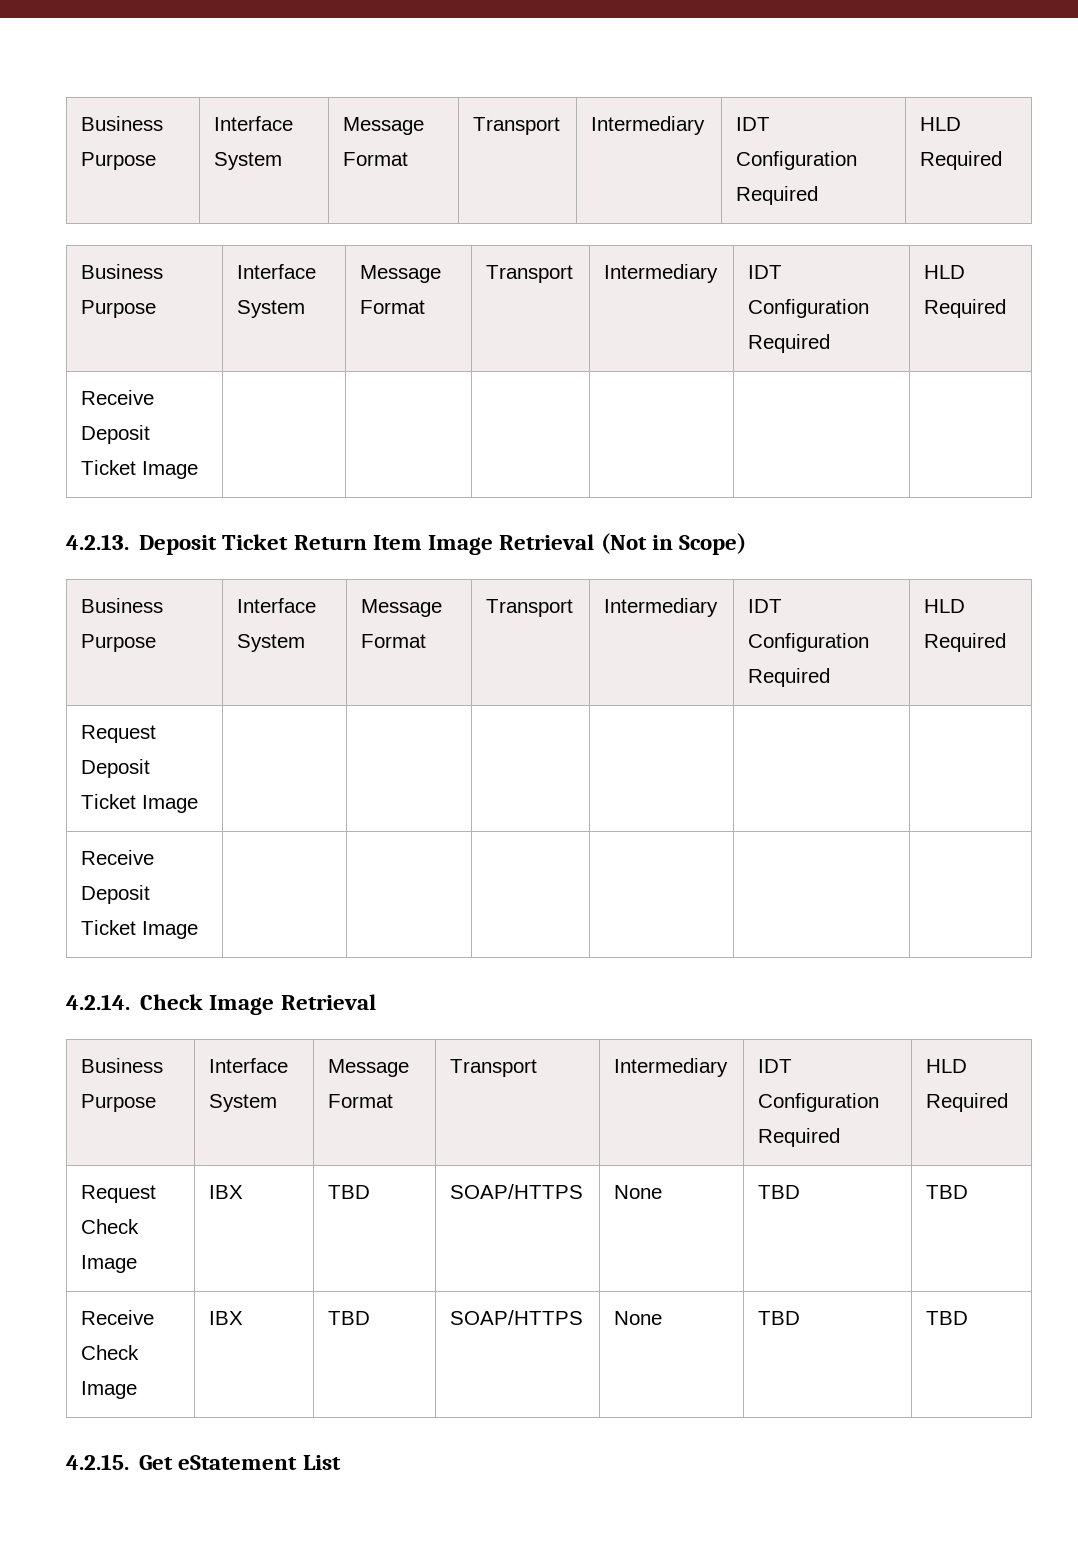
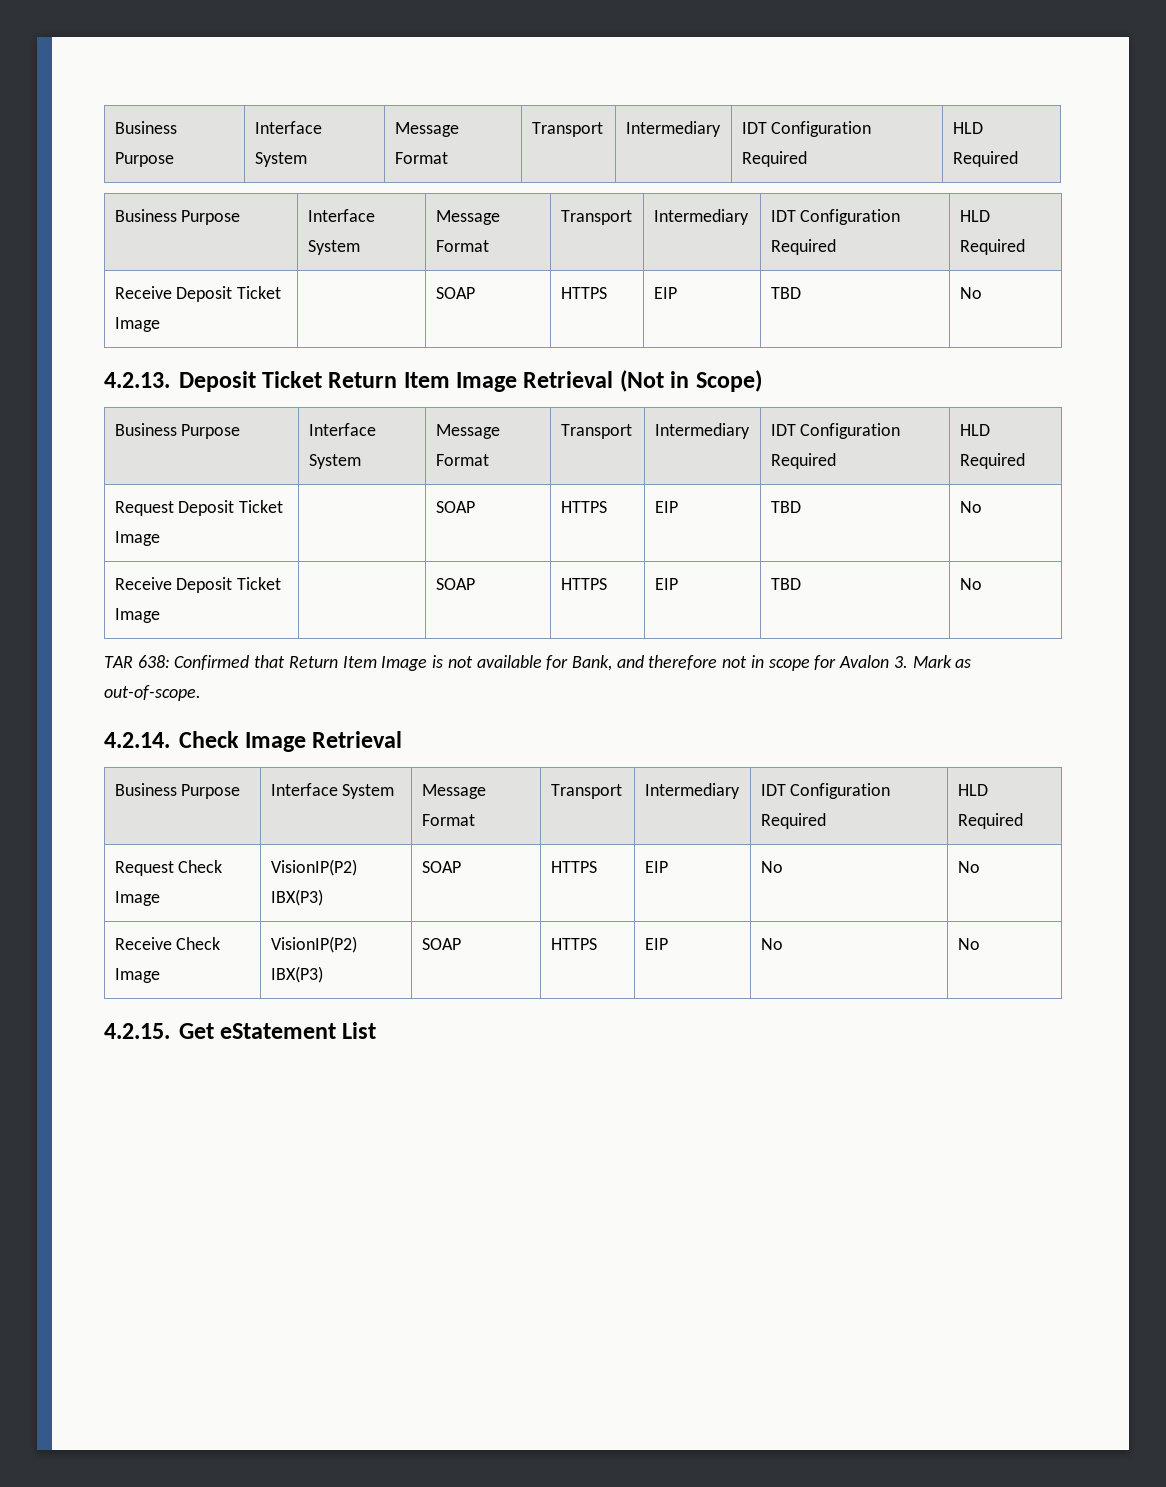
(199, 470) | | | | -> [435,287,475,299] [560,287,607,299] [653,287,677,299] [770,287,801,299] [959,287,982,299] SOAP | HTTPS | EIP | TBD | No
[81,850,155,865] [81,885,151,904] [81,920,199,939] | | | | // Receive Deposit Ticket Image | | | | | | -> [435,501,475,513] [560,501,607,513] [654,501,678,513] [770,501,801,513] [959,501,982,513] [114,577,282,593] [114,608,160,623] [435,578,475,590] [560,578,607,590] [654,578,678,590] [770,578,801,590] [959,578,982,590] [104,655,972,671] [104,685,201,701] SOAP | HTTPS | EIP | TBD | No // Receive Deposit Ticket Image | | SOAP | HTTPS | EIP | TBD | No // TAR 638: Confirmed that Return Item Image is not available for Bank, and therefore not in scope for Avalon 3. Mark as out-of-scope.
[209,1185,244,1199] [328,1185,371,1199] [450,1184,584,1199] [614,1185,663,1199] [758,1185,801,1199] [926,1185,969,1199] [81,1310,155,1325] [81,1345,140,1360] [81,1381,138,1399] [209,1311,244,1325] [328,1311,371,1325] [450,1310,584,1325] [614,1311,663,1325] [758,1311,801,1325] [926,1311,969,1325] IBX | TBD | SOAP/HTTPS | None | TBD | TBD // Receive Check Image | IBX | TBD | SOAP/HTTPS | None | TBD | TBD -> [270,859,357,876] [270,889,323,906] [421,861,461,873] [550,861,597,873] [644,861,668,873] [760,861,783,873] [957,861,980,873] [114,937,221,950] [114,968,160,983] [270,936,357,953] [270,966,323,983] [421,938,461,950] [550,938,597,950] [644,938,668,950] [760,938,783,950] [957,938,980,950] VisionIP(P2) IBX(P3) | SOAP | HTTPS | EIP | No | No // Receive Check Image | VisionIP(P2) IBX(P3) | SOAP | HTTPS | EIP | No | No

